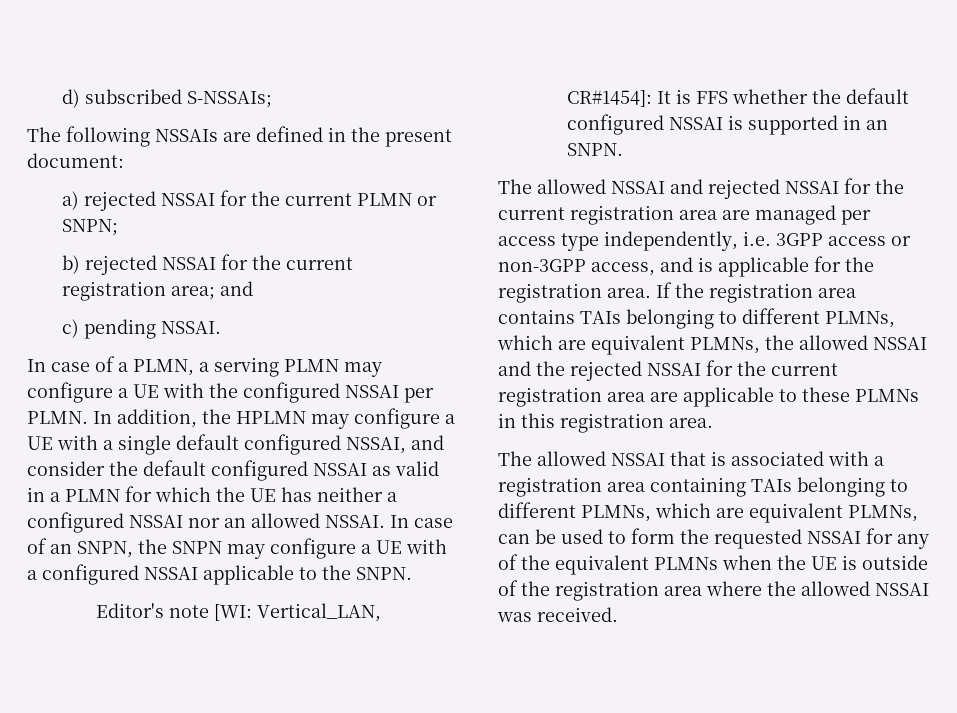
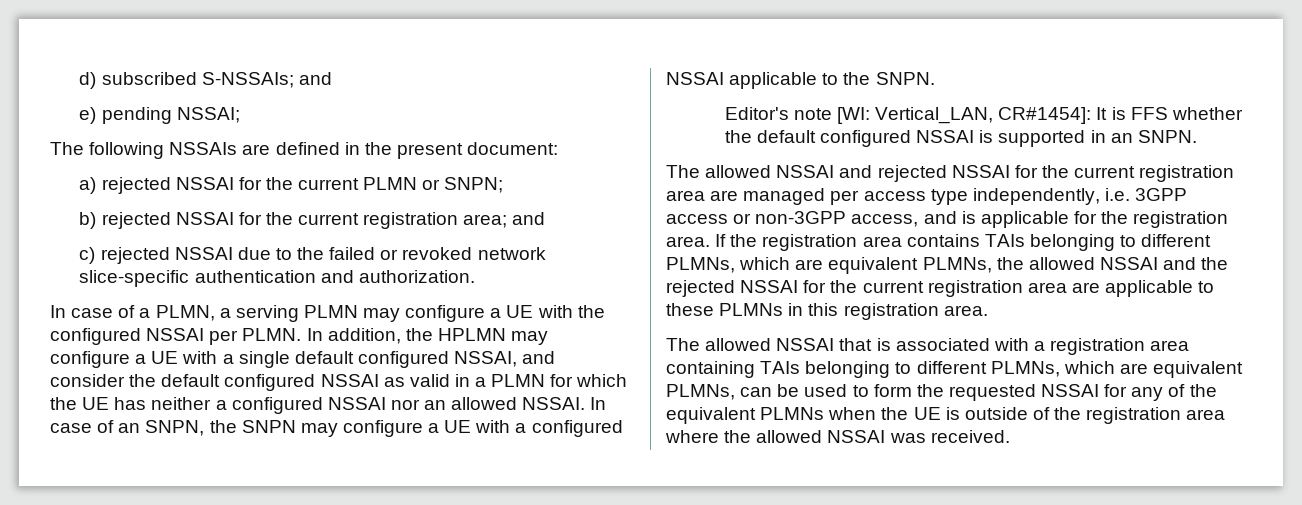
(272, 99) none -> [298,72,332,85] [79,107,240,124] and // e) pending NSSAI;
[83,319,221,339] pending NSSAI. -> [100,247,546,264] [79,270,475,287] rejected NSSAI due to the failed or revoked network slice-specific authentication and authorization.

